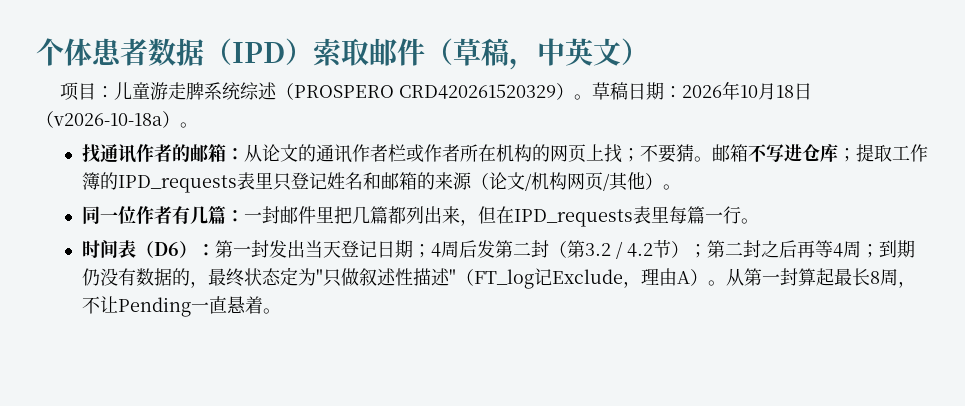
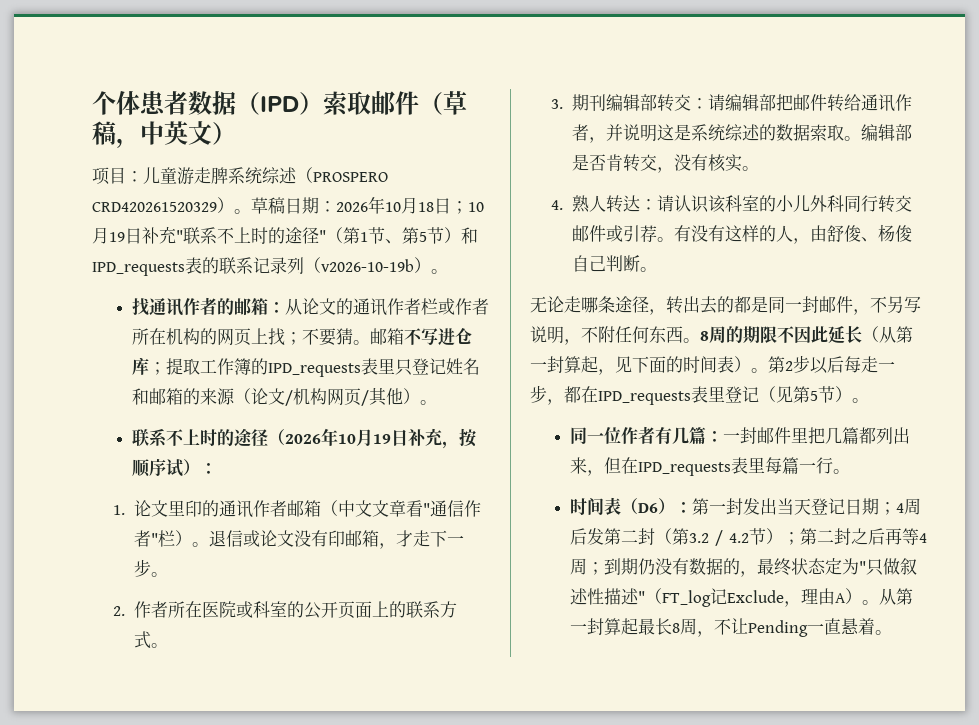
[36,111,162,128] （v2026-10-18a -> [451,201,484,214] [92,226,478,244] [92,257,414,276] ；10月19日补充"联系不上时的途径"（第1节、第5节）和IPD_requests表的联系记录列（v2026-10-19b
(681, 187) none -> [131,428,477,449] [131,459,217,477] [113,500,482,518] [134,530,465,549] [134,559,169,577] [113,601,458,619] [134,631,169,649] [551,94,913,112] [572,124,913,143] [572,154,760,173] [551,195,913,213] [572,224,913,244] [572,255,658,272] [530,296,921,315] [530,326,913,345] [530,355,895,375] [530,385,869,405] // 联系不上时的途径（2026年10月19日补充，按顺序试）： // 1.论文里印的通讯作者邮箱（中文文章看"通信作者"栏）。退信或论文没有印邮箱，才走下一步。 // 2.作者所在医院或科室的公开页面上的联系方式。 // 3.期刊编辑部转交：请编辑部把邮件转给通讯作者，并说明这是系统综述的数据索取。编辑部是否肯转交，没有核实。 // 4.熟人转达：请认识该科室的小儿外科同行转交邮件或引荐。有没有这样的人，由舒俊、杨俊自己判断。 // 无论走哪条途径，转出去的都是同一封邮件，不另写说明，不附任何东西。8周的期限不因此延长（从第一封算起，见下面的时间表）。第2步以后每走一步，都在IPD_requests表里登记（见第5节）。

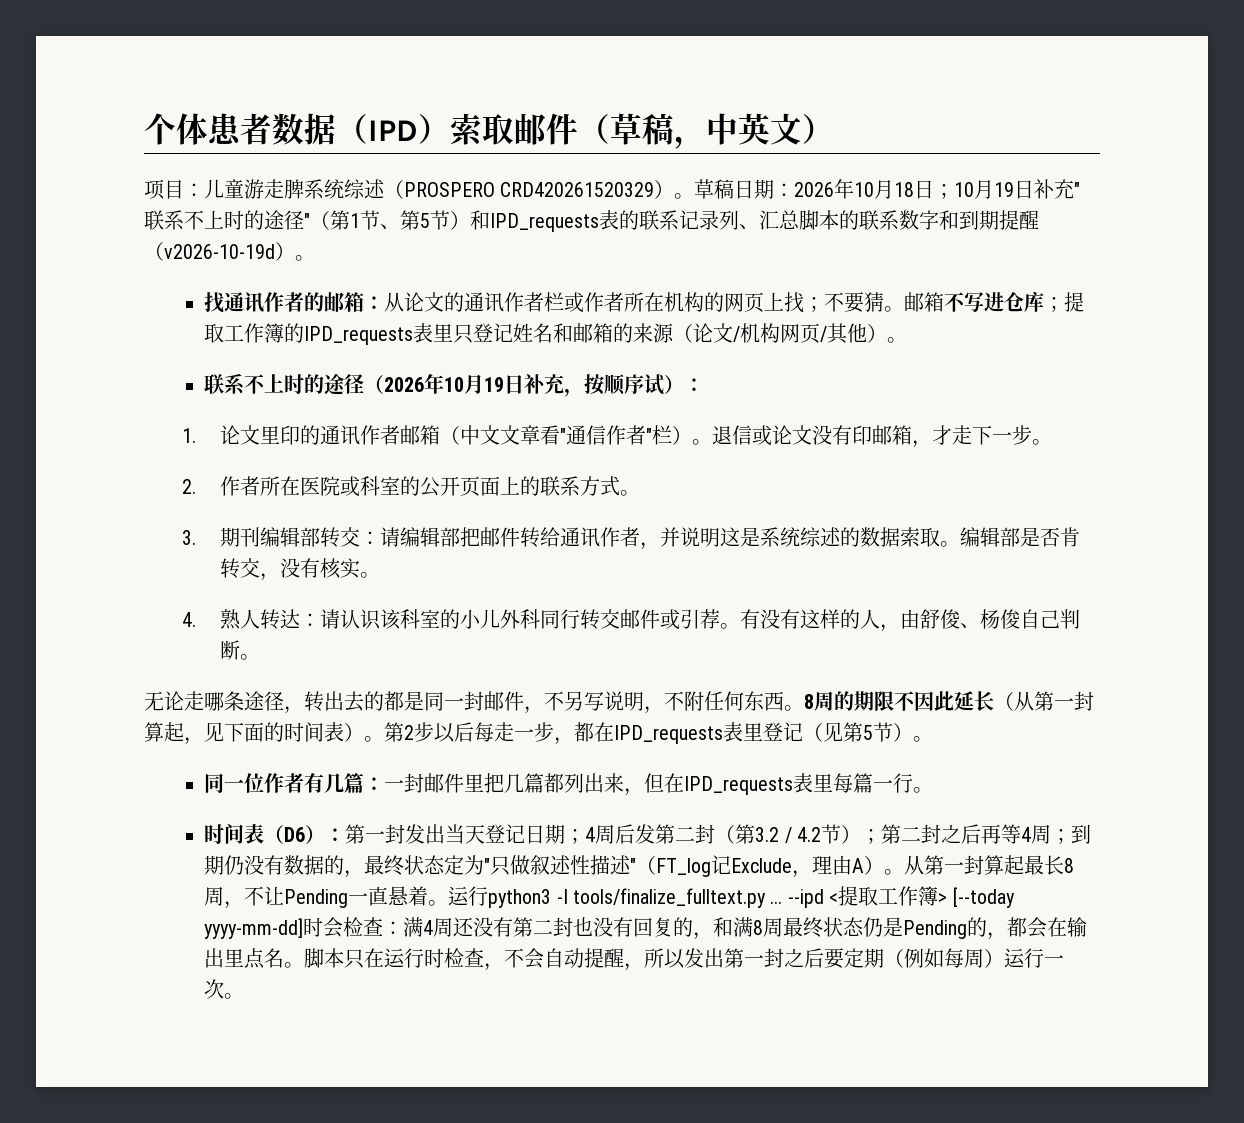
[304,257,414,273] （v2026-10-19b -> [739,210,1039,230] [144,242,275,261] 、汇总脚本的联系数字和到期提醒（v2026-10-19d
(892, 632) none -> [448,886,1015,908] [204,917,1088,940] [204,948,1065,971] [204,979,245,999] 运行python3 -I tools/finalize_fulltext.py ... --ipd <提取工作簿> [--today yyyy-mm-dd]时会检查：满4周还没有第二封也没有回复的，和满8周最终状态仍是Pending的，都会在输出里点名。脚本只在运行时检查，不会自动提醒，所以发出第一封之后要定期（例如每周）运行一次。

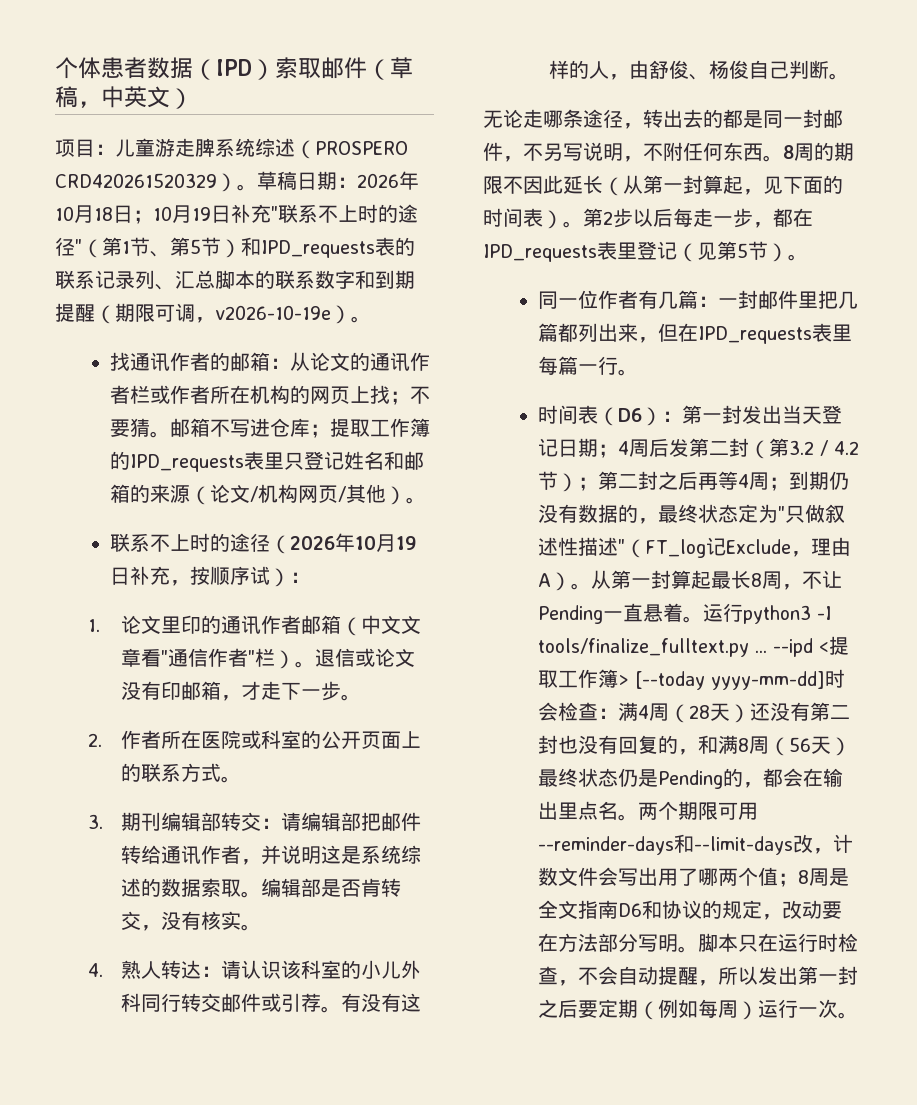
[164,244,275,259] v2026-10-19d -> [115,303,331,323] 期限可调，v2026-10-19e
(454, 927) none -> [669,703,751,723] （28天）
(784, 927) none -> [769,736,852,756] （56天）
(305, 965) none -> [638,801,759,820] [538,834,854,855] [538,867,850,887] [538,900,843,920] [538,933,699,953] 两个期限可用--reminder-days和--limit-days改，计数文件会写出用了哪两个值；8周是全文指南D6和协议的规定，改动要在方法部分写明。

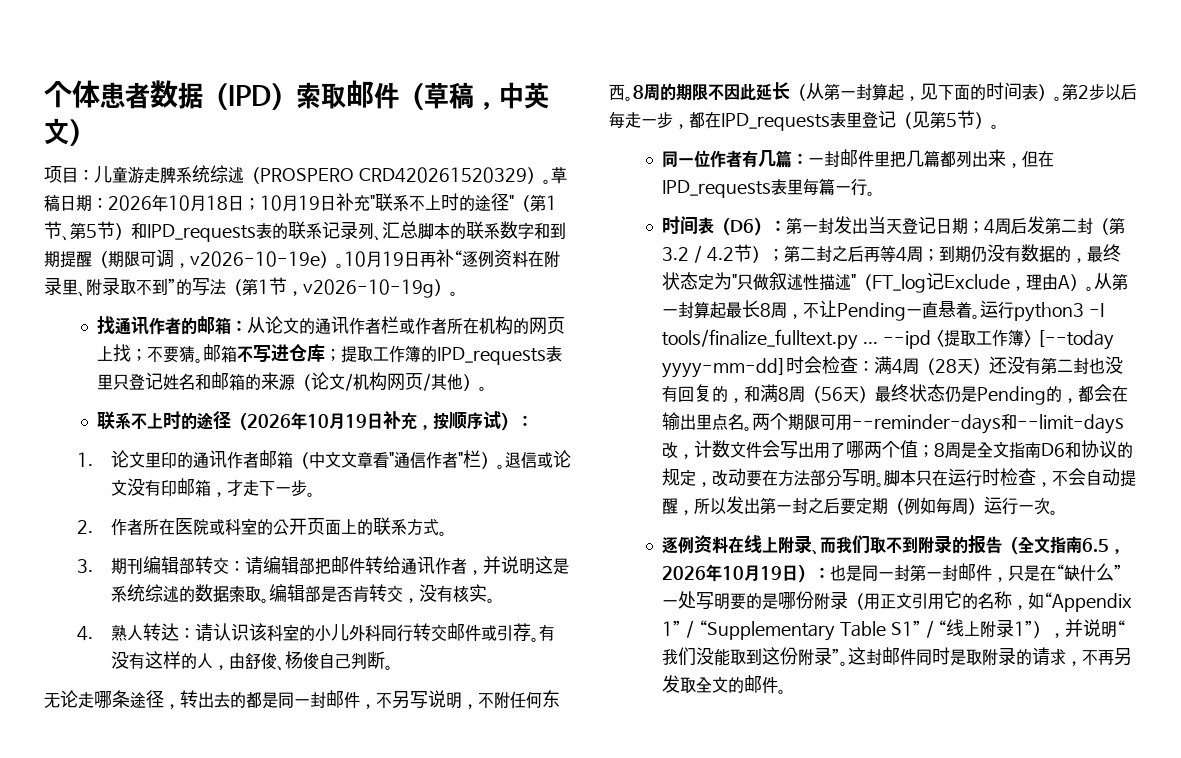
(371, 319) none -> [344,249,560,268] [44,277,458,298] 10月19日再补“逐例资料在附录里、附录取不到”的写法（第1节，v2026-10-19g）。
(859, 1015) none -> [662,535,1126,555] [662,563,1123,583] [662,591,1133,612] [662,619,1126,641] [662,647,1133,666] [662,675,787,694] // 逐例资料在线上附录、而我们取不到附录的报告（全文指南6.5，2026年10月19日）：也是同一封第一封邮件，只是在“缺什么”一处写明要的是哪份附录（用正文引用它的名称，如“Appendix 1” / “Supplementary Table S1” / “线上附录1”），并说明“我们没能取到这份附录”。这封邮件同时是取附录的请求，不再另发取全文的邮件。

